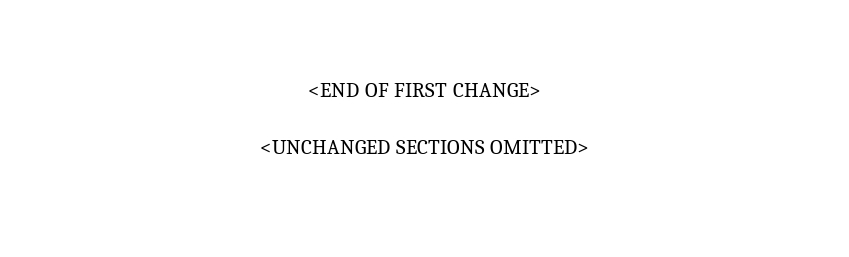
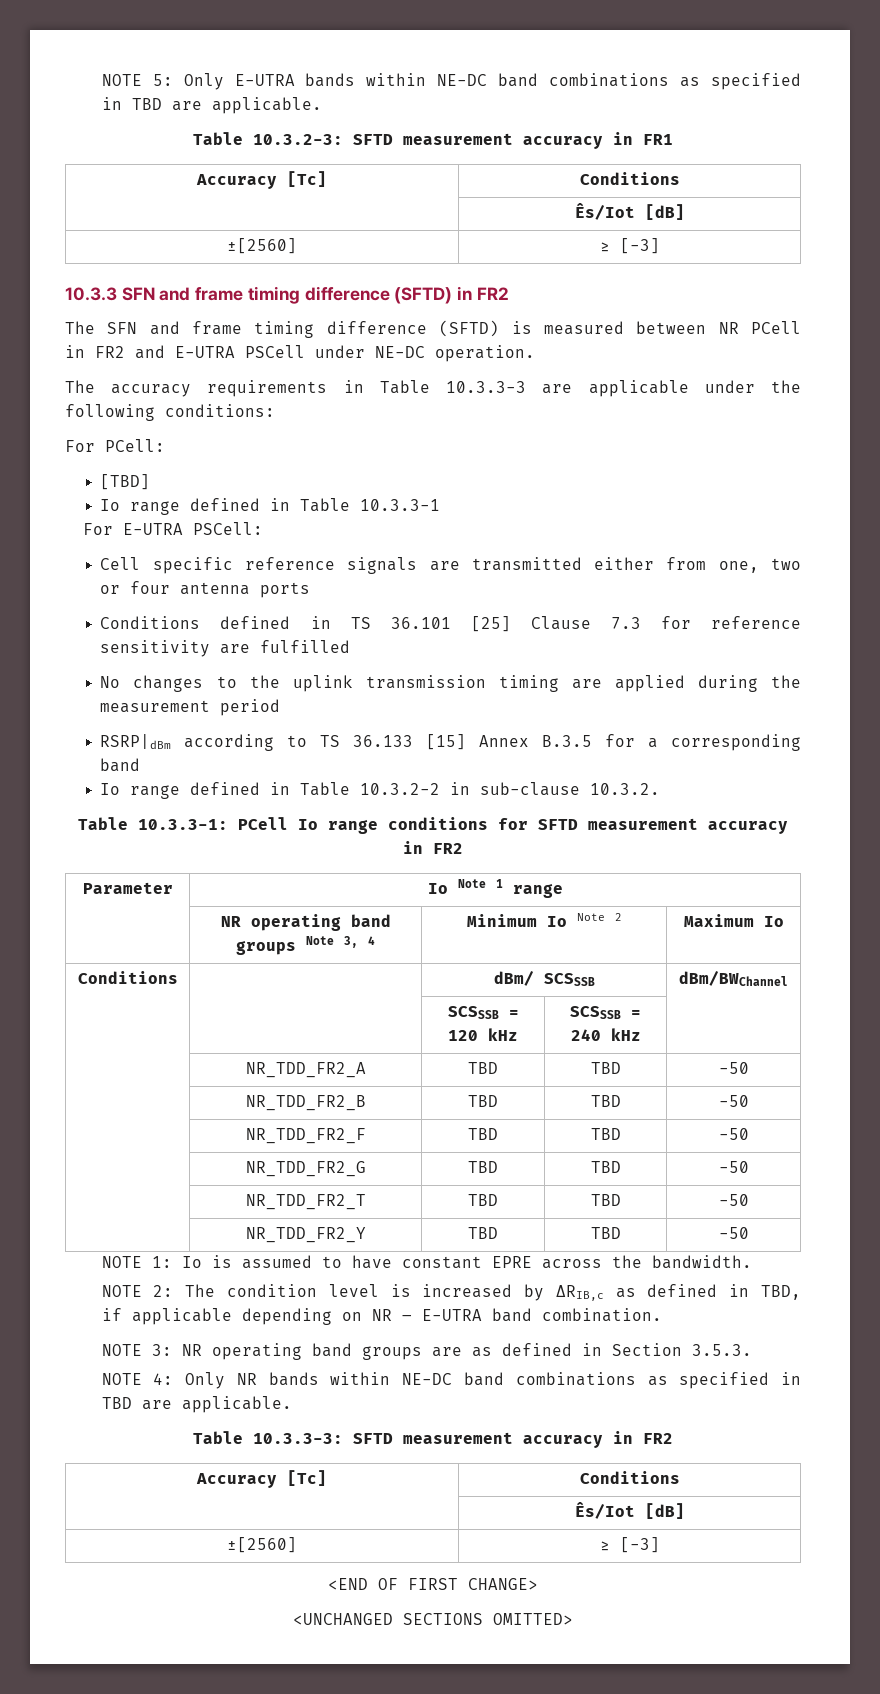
(308, 90) none -> [101,73,801,90] [101,97,322,114] [193,132,673,149] [196,171,327,189] [579,172,680,185] [574,203,685,220] [227,238,297,254] [599,238,660,254] [65,286,509,304] [65,320,802,338] [65,345,535,362] [65,380,801,397] [65,404,275,421] [65,439,165,452] [100,474,151,490] [100,498,441,515] [83,522,264,535] [100,557,801,574] [100,581,311,598] [100,616,801,632] [100,640,351,657] [100,675,801,692] [100,699,281,716] [100,734,801,751] [100,758,141,772] [100,782,661,799] [78,817,788,834] [403,841,463,854] [82,882,173,894] [427,879,563,898] [220,914,391,931] [236,936,375,955] [466,913,622,927] [683,914,784,927] [77,971,178,984] [493,971,595,986] [679,971,788,986] [447,1006,519,1019] [448,1028,518,1041] [570,1006,641,1019] [570,1028,641,1041] [245,1062,366,1078] [468,1062,498,1074] [590,1062,621,1074] [718,1062,749,1074] [245,1095,366,1111] [468,1095,498,1107] [590,1095,621,1107] [718,1095,749,1107] [245,1128,366,1144] [468,1128,498,1140] [590,1128,621,1140] [718,1128,749,1140] [245,1161,366,1177] [468,1161,498,1173] [590,1161,621,1173] [718,1161,749,1173] [245,1194,366,1210] [468,1194,498,1206] [590,1194,621,1206] [718,1194,749,1206] [245,1227,366,1243] [468,1227,498,1239] [590,1227,621,1239] [718,1227,749,1239] [101,1255,752,1269] [101,1284,802,1301] [101,1308,662,1325] [101,1343,752,1360] [101,1372,801,1389] [101,1396,292,1413] [193,1431,673,1448] [196,1470,327,1488] [579,1471,680,1484] [574,1502,685,1519] [227,1537,297,1553] [599,1537,660,1553] NOTE 5: Only E-UTRA bands within NE-DC band combinations as specified in TBD are applicable. // Table 10.3.2-3: SFTD measurement accuracy in FR1 // Accuracy [Tc] | Conditions // | Ês/Iot [dB] // ±[2560] | ≥ [-3] // 10.3.3 SFN and frame timing difference (SFTD) in FR2 // The SFN and frame timing difference (SFTD) is measured between NR PCell in FR2 and E-UTRA PSCell under NE-DC operation. // The accuracy requirements in Table 10.3.3-3 are applicable under the following conditions: // For PCell: // [TBD] // Io range defined in Table 10.3.3-1 // For E-UTRA PSCell: // Cell specific reference signals are transmitted either from one, two or four antenna ports // Conditions defined in TS 36.101 [25] Clause 7.3 for reference sensitivity are fulfilled // No changes to the uplink transmission timing are applied during the measurement period // RSRP|dBm according to TS 36.133 [15] Annex B.3.5 for a corresponding band // Io range defined in Table 10.3.2-2 in sub-clause 10.3.2. // Table 10.3.3-1: PCell Io range conditions for SFTD measurement accuracy in FR2 // Parameter | Io Note 1 range // | NR operating band groups Note 3, 4 | Minimum Io Note 2 | Maximum Io // Conditions | | dBm/ SCSSSB | dBm/BWChannel // | | SCSSSB = 120 kHz | SCSSSB = 240 kHz | // | NR_TDD_FR2_A | TBD | TBD | -50 // | NR_TDD_FR2_B | TBD | TBD | -50 // | NR_TDD_FR2_F | TBD | TBD | -50 // | NR_TDD_FR2_G | TBD | TBD | -50 // | NR_TDD_FR2_T | TBD | TBD | -50 // | NR_TDD_FR2_Y | TBD | TBD | -50 // NOTE 1: Io is assumed to have constant EPRE across the bandwidth. // NOTE 2: The condition level is increased by ΔRIB,c as defined in TBD, if applicable depending on NR – E-UTRA band combination. // NOTE 3: NR operating band groups are as defined in Section 3.5.3. // NOTE 4: Only NR bands within NE-DC band combinations as specified in TBD are applicable. // Table 10.3.3-3: SFTD measurement accuracy in FR2 // Accuracy [Tc] | Conditions // | Ês/Iot [dB] // ±[2560] | ≥ [-3] //

